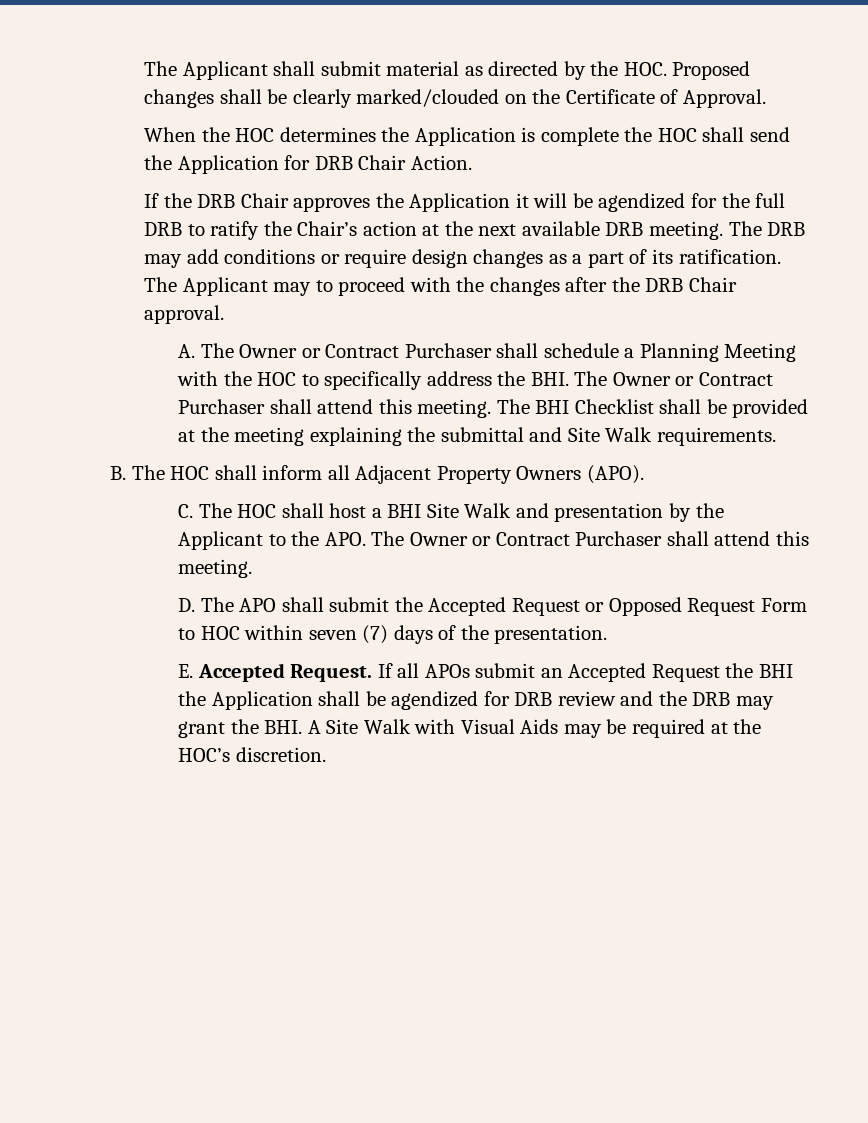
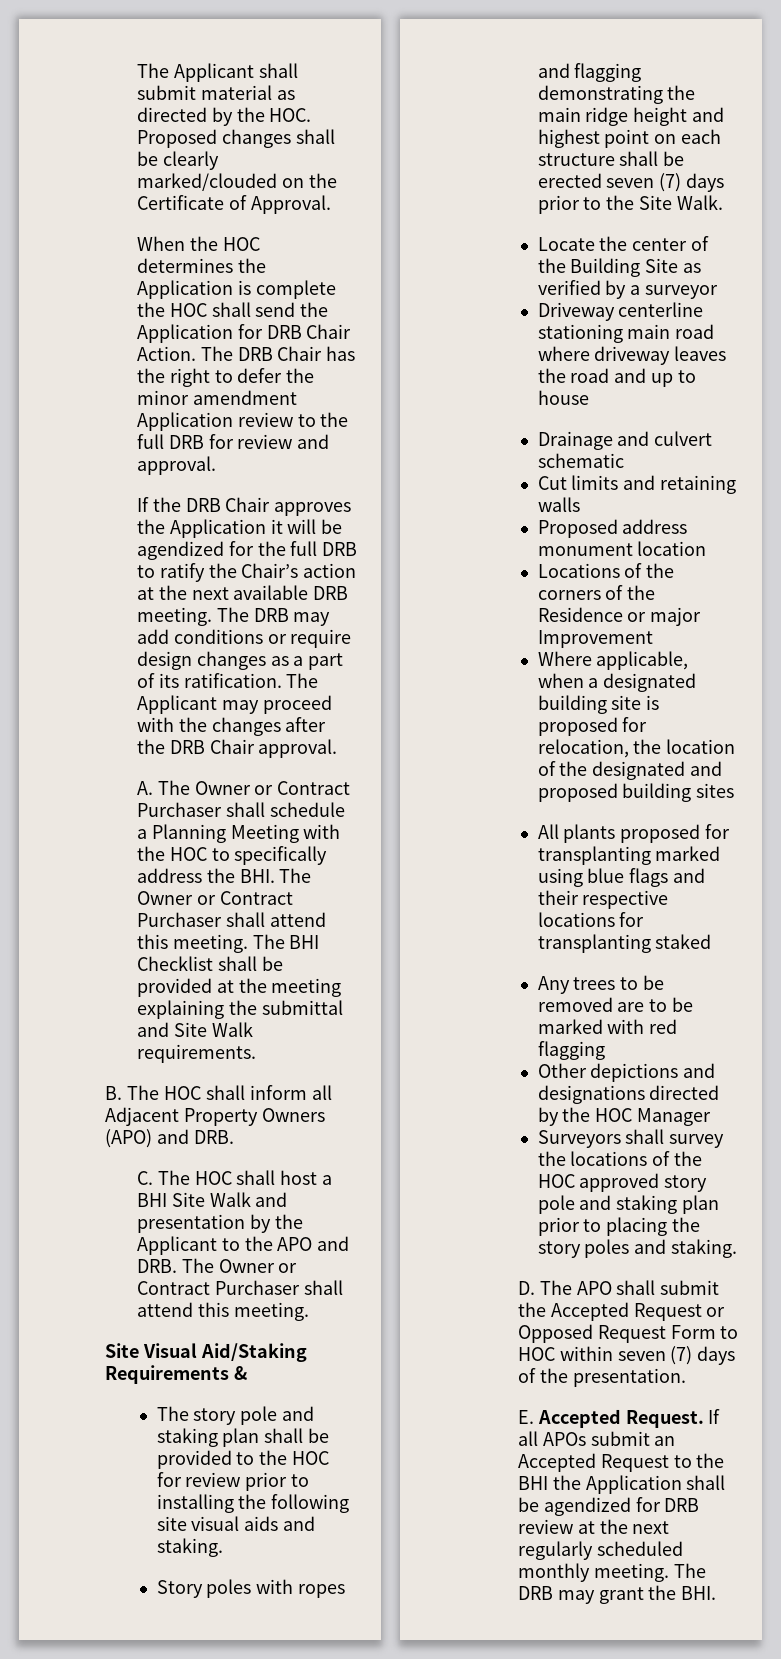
(472, 162) none -> [200,346,356,361] [136,368,315,387] [136,390,297,405] [136,412,349,431] [136,434,330,449] [136,456,216,475] The DRB Chair has the right to defer the minor amendment Application review to the full DRB for review and approval.
[315,280,333,292] to -> (259, 707) none
[586,465,644,484] (APO). -> [105,1129,235,1148] (APO) and DRB.
[324,531,810,546] [178,559,253,578] APO. The Owner or Contract Purchaser shall attend this meeting. -> [277,1236,350,1251] [136,1258,298,1273] [136,1280,343,1295] [136,1302,309,1321] [105,1343,308,1362] [105,1365,248,1384] [156,1406,315,1425] [156,1428,330,1447] [156,1450,330,1469] [156,1472,310,1491] [156,1494,350,1513] [156,1516,316,1531] [156,1538,223,1557] [156,1579,346,1598] [537,63,642,82] [537,85,696,104] [537,107,725,126] [537,129,722,148] [537,151,685,166] [537,173,725,192] [537,195,724,214] [537,236,710,251] [537,258,702,277] [537,280,719,299] [537,302,704,321] [537,324,715,343] [537,346,727,365] [537,368,697,387] [537,390,589,405] [537,431,713,450] [537,453,624,468] [537,475,737,494] [537,497,580,512] [537,519,688,538] [537,541,707,556] [537,563,675,578] [537,585,656,600] [537,607,702,626] [537,630,653,648] [537,651,689,670] [537,673,697,692] [537,695,660,714] [537,717,648,736] [537,739,736,758] [537,761,723,780] [537,783,735,802] [537,824,731,843] [537,846,721,865] [537,868,706,887] [537,890,669,909] [537,912,645,927] [537,934,712,953] [537,975,665,994] [537,997,694,1012] [537,1019,678,1034] [537,1041,605,1060] [537,1063,716,1082] [537,1085,720,1104] [537,1107,712,1126] [537,1129,725,1148] [537,1151,703,1166] [537,1173,708,1192] [537,1195,720,1214] [537,1217,701,1236] [537,1239,738,1258] APO and DRB. The Owner or Contract Purchaser shall attend this meeting. // Site Visual Aid/Staking Requirements & // The story pole and staking plan shall be provided to the HOC for review prior to installing the following site visual aids and staking. // Story poles with ropes and flagging demonstrating the main ridge height and highest point on each structure shall be erected seven (7) days prior to the Site Walk. // Locate the center of the Building Site as verified by a surveyor // Driveway centerline stationing main road where driveway leaves the road and up to house // Drainage and culvert schematic // Cut limits and retaining walls // Proposed address monument location // Locations of the corners of the Residence or major Improvement // Where applicable, when a designated building site is proposed for relocation, the location of the designated and proposed building sites // All plants proposed for transplanting marked using blue flags and their respective locations for transplanting staked // Any trees to be removed are to be marked with red flagging // Other depictions and designations directed by the HOC Manager // Surveyors shall survey the locations of the HOC approved story pole and staking plan prior to placing the story poles and staking.
(720, 673) none -> [673,1455,692,1468] to
[620,691,687,706] and the -> [577,1519,670,1534] [517,1541,683,1560] [517,1563,706,1582] at the next regularly scheduled monthly meeting. The
[307,719,762,738] [178,747,326,762] A Site Walk with Visual Aids may be required at the HOC’s discretion. -> (717, 1593) none

